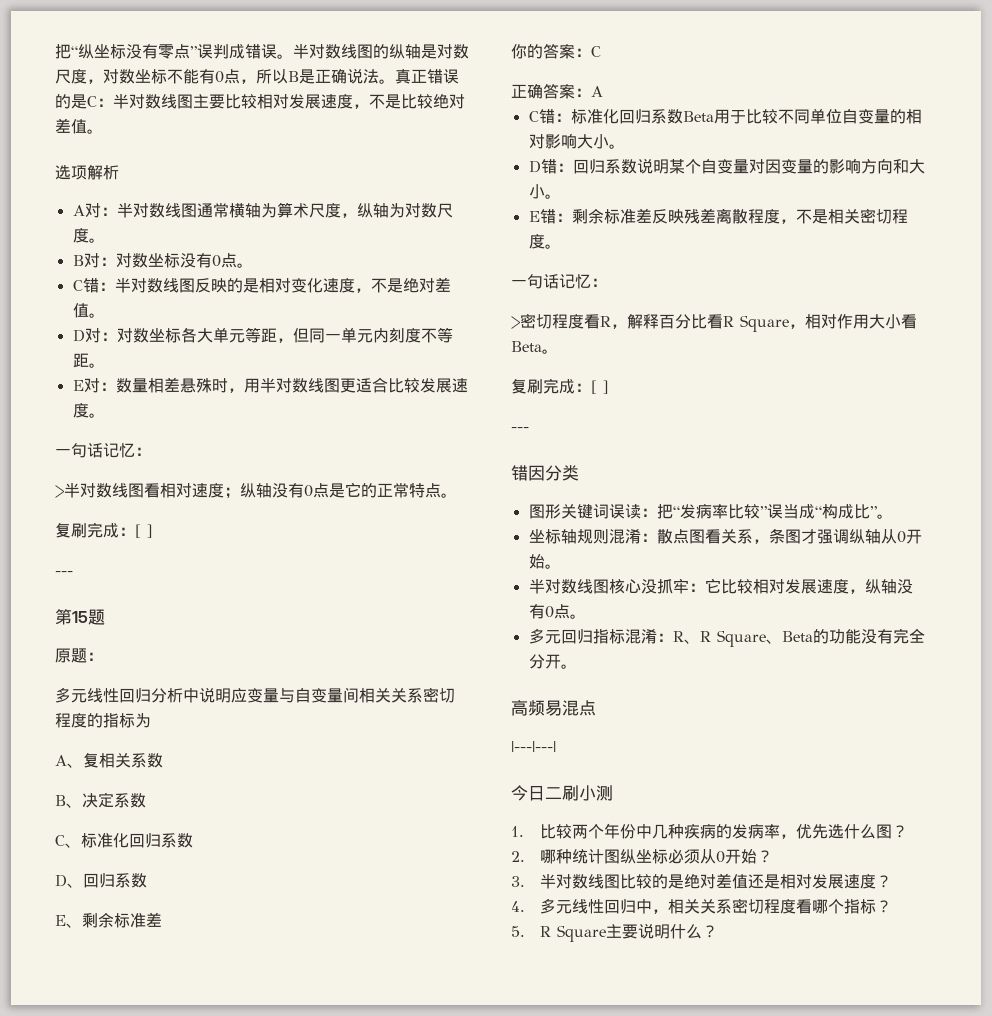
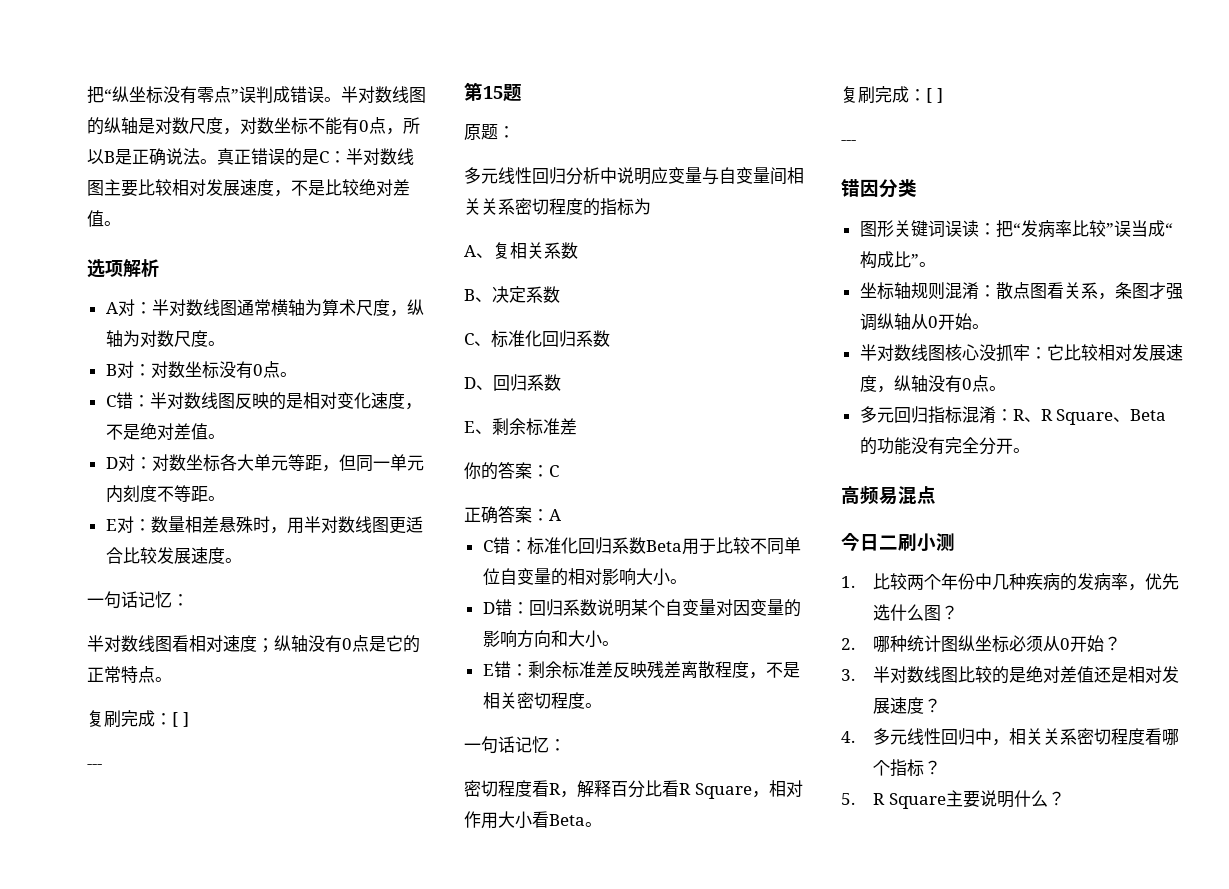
[55,485,64,498] > -> (189, 600) none
[511,316,520,329] > -> (566, 745) none
[511,741,556,752] // |---|---| -> (936, 495) none

